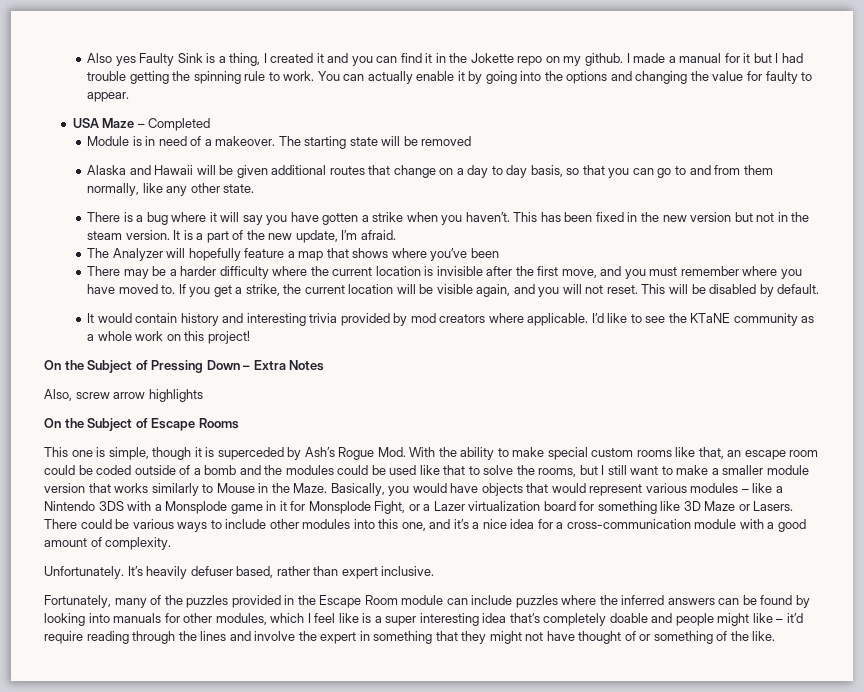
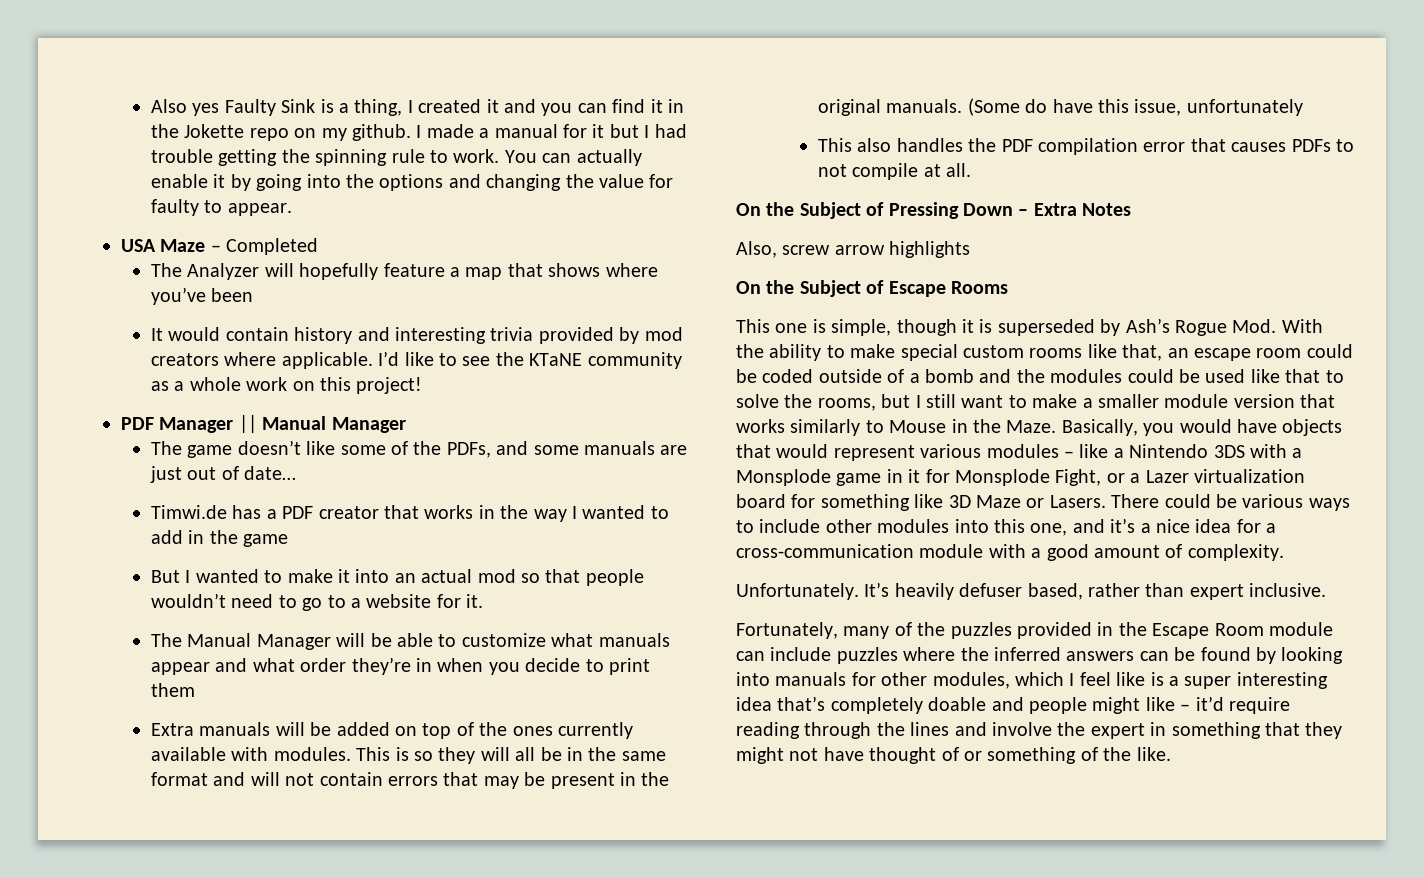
[87,136,472,149] [87,165,773,178] [87,183,255,196] [87,212,810,225] [87,230,396,243] // Module is in need of a makeover. The starting state will be removed // Alaska and Hawaii will be given additional routes that change on a day to day basis, so that you can go to and from them normally, like any other state. // There is a bug where it will say you have gotten a strike when you haven’t. This has been fixed in the new version but not in the steam version. It is a part of the new update, I’m afraid. -> (319, 246) none
[87,266,802,279] [87,284,820,297] // There may be a harder difficulty where the current location is invisible after the first move, and you must remember where you have moved to. If you get a strike, the current location will be visible again, and you will not reset. This will be disabled by default. -> (254, 295) none
(250, 337) none -> [120,415,406,433] [150,440,688,458] [149,466,297,483] [150,505,669,522] [150,530,289,547] [150,569,644,586] [150,593,484,611] [150,633,670,650] [150,657,650,675] [150,683,195,697] [150,722,633,739] [150,747,666,764] [150,772,670,789] [817,98,1303,116] [817,138,1354,155] [817,163,972,180] // PDF Manager || Manual Manager // The game doesn’t like some of the PDFs, and some manuals are just out of date… // Timwi.de has a PDF creator that works in the way I wanted to add in the game // But I wanted to make it into an actual mod so that people wouldn’t need to go to a website for it. // The Manual Manager will be able to customize what manuals appear and what order they’re in when you decide to print them // Extra manuals will be added on top of the ones currently available with modules. This is so they will all be in the same format and will not contain errors that may be present in the original manuals. (Some do have this issue, unfortunately // This also handles the PDF compilation error that causes PDFs to not compile at all.
[217,447,284,460] superceded -> [997,319,1095,336] superseded

